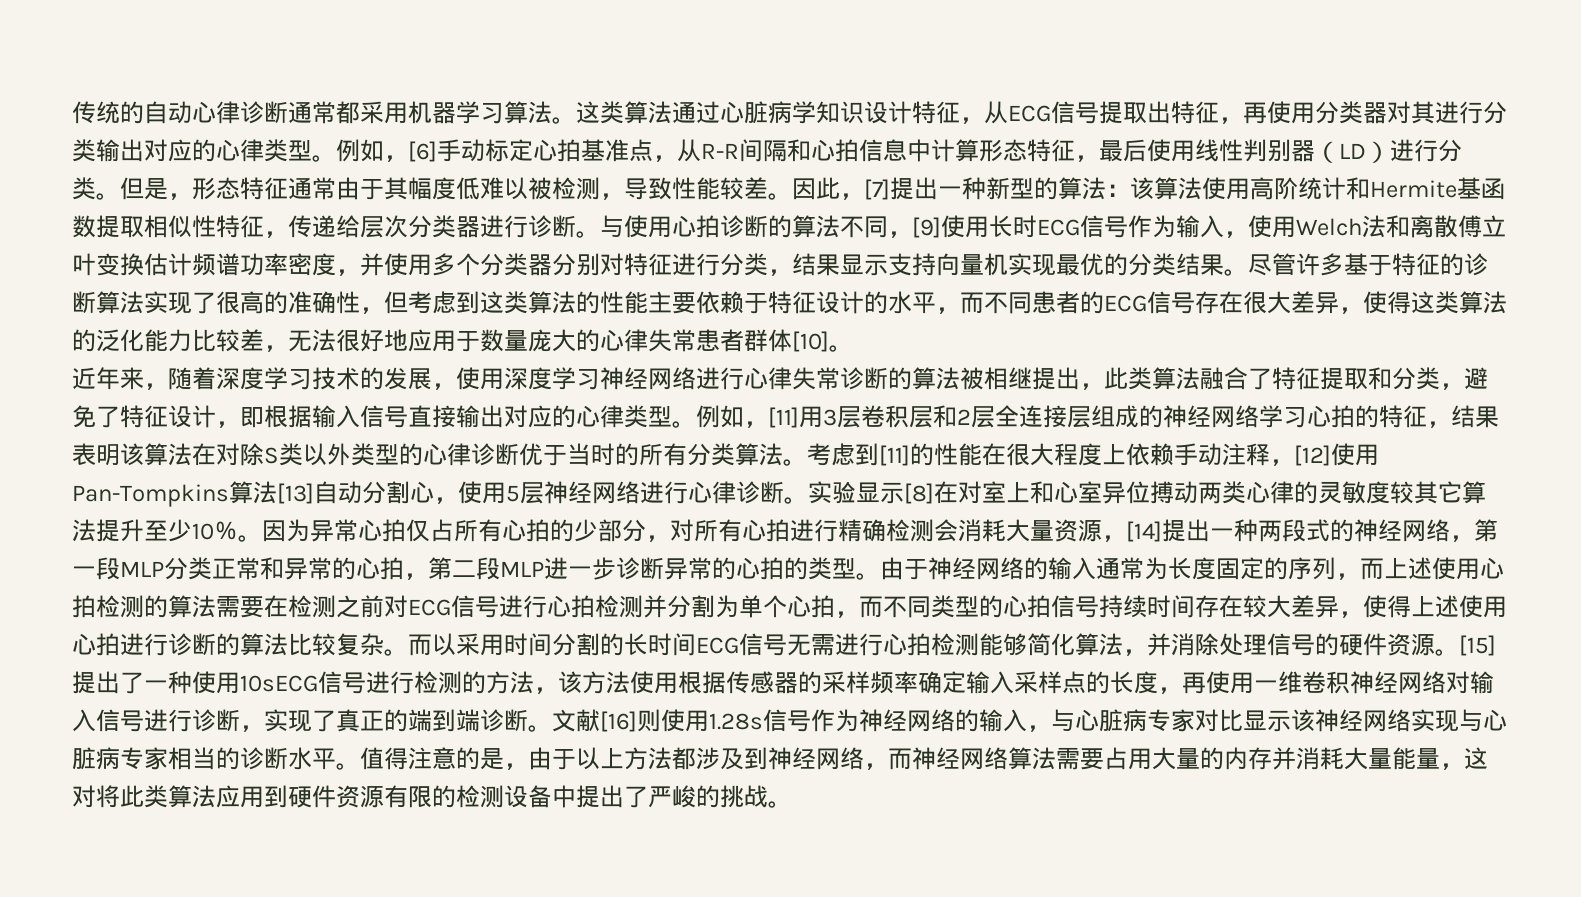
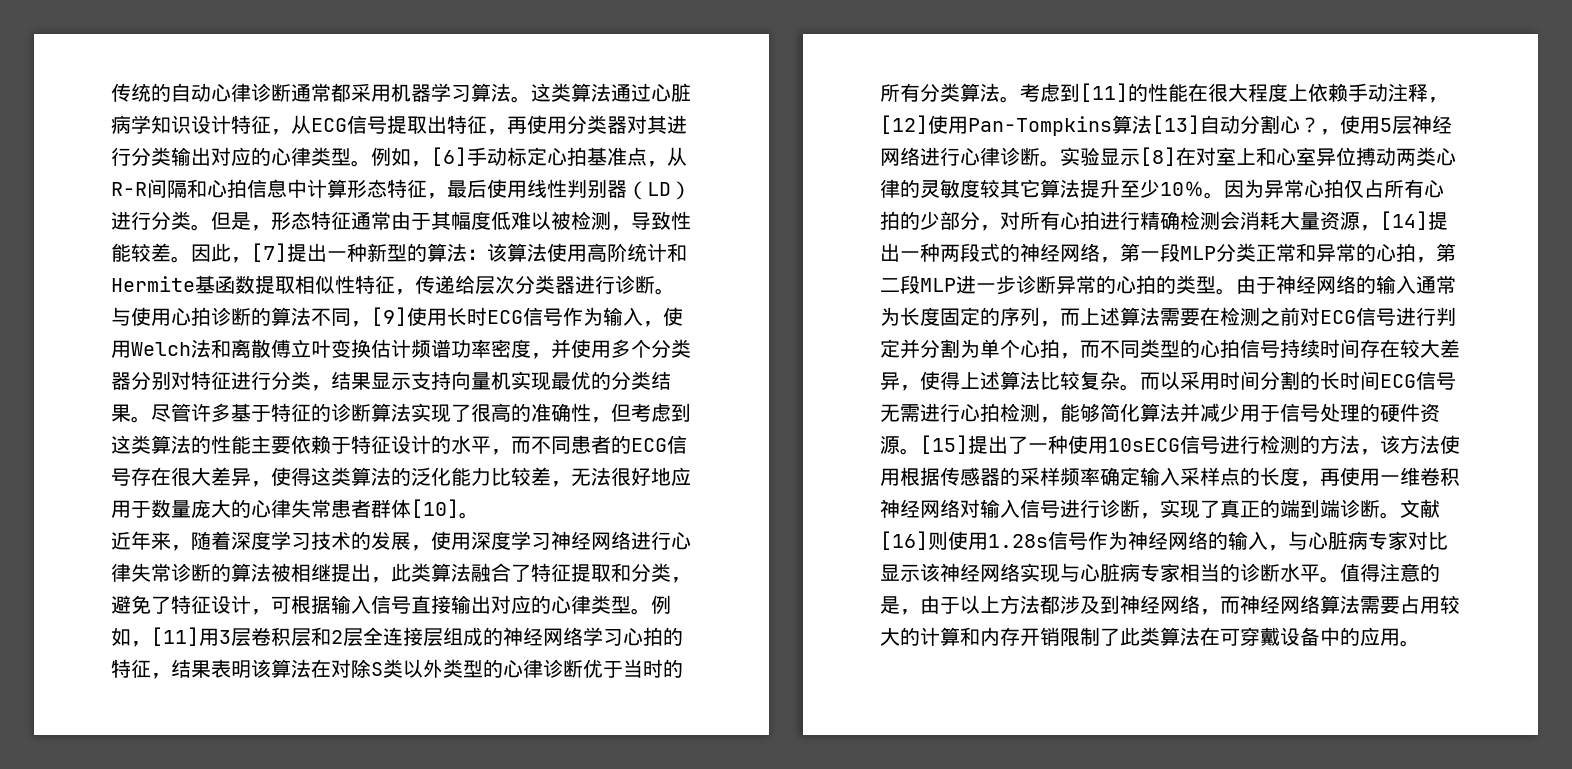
[240,407,264,428] 即 -> [271,596,291,614] 可
(434, 492) none -> [1300,117,1320,133] ？
[1432,557,1504,580] [72,595,168,618] 使用心拍检测的 -> (1120, 316) none
[547,595,643,618] 心拍检测 -> [1436,307,1456,326] [880,339,900,358] 判定
[1459,595,1507,618] [72,633,240,656] 使用心拍进行诊断的 -> (1000, 380) none
(979, 644) none -> [1040,417,1060,423] ，
[1123,633,1315,656] ，并消除处理信号 -> [1180,403,1360,423] 并减少用于信号处理
[1152,747,1488,770] [72,785,768,808] 大量的内存并消耗大量能量，这对将此类算法应用到硬件资源有限的检测设备中提出了严峻的挑战 -> [1440,595,1460,614] [880,627,1400,646] 较大的计算和内存开销限制了此类算法在可穿戴设备中的应用

